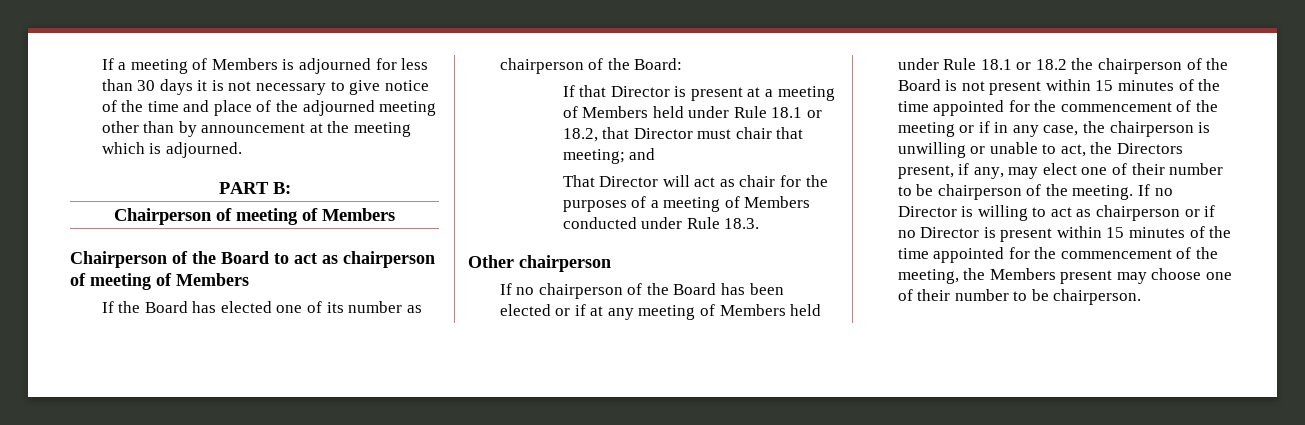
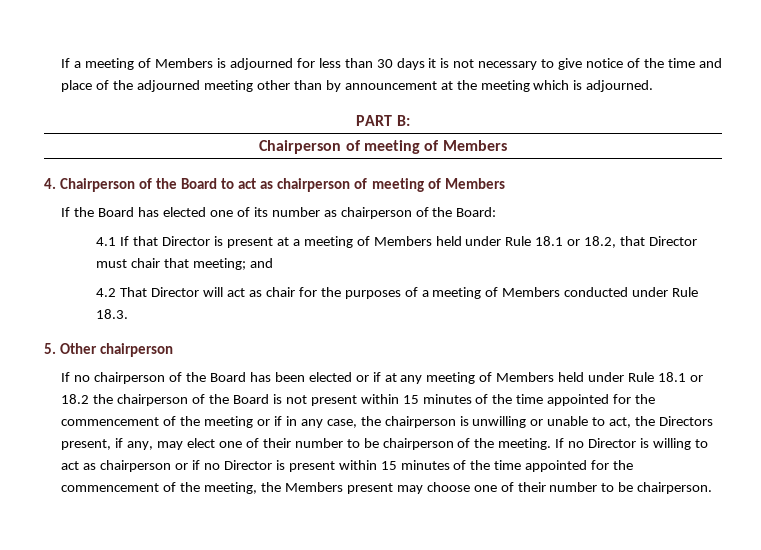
(395, 214) none -> [44,178,56,189] 4.
(683, 64) none -> [96,237,117,246] 4.1
(656, 154) none -> [96,288,117,297] 4.2
(760, 223) none -> [44,343,56,354] 5.

